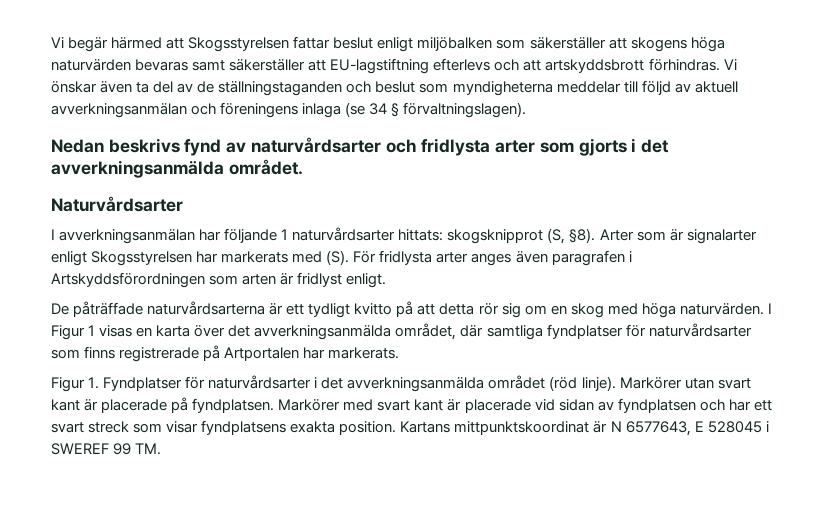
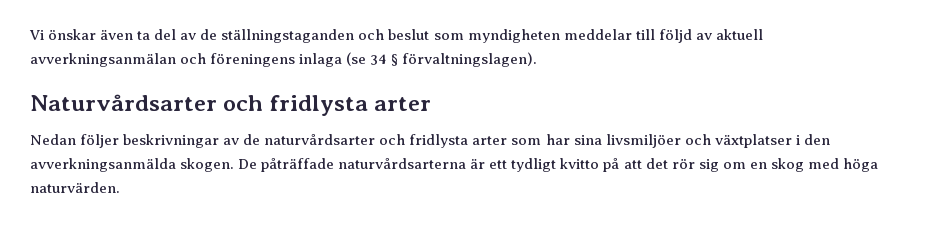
[51,36,725,52] [51,58,737,74] Vi begär härmed att Skogsstyrelsen fattar beslut enligt miljöbalken som säkerställer att skogens höga naturvärden bevaras samt säkerställer att EU-lagstiftning efterlevs och att artskyddsbrott förhindras. Vi -> [29,30,44,40] Vi
[452,81,553,96] myndigheterna -> [467,29,560,43] myndigheten
[51,138,247,156] Nedan beskrivs fynd av -> [30,94,432,116] [30,134,261,148] Naturvårdsarter och fridlysta arter // Nedan följer beskrivningar av de
[578,138,669,156] [51,159,303,178] [51,196,183,212] [51,227,757,244] [51,250,632,266] [51,272,387,288] gjorts i det avverkningsanmälda området. // Naturvårdsarter // I avverkningsanmälan har följande 1 naturvårdsarter hittats: skogsknipprot (S, §8). Arter som är signalarter enligt Skogsstyrelsen har markerats med (S). För fridlysta arter anges även paragrafen i Artskyddsförordningen som arten är fridlyst enligt. // -> [545,134,830,148] [30,158,235,172] har sina livsmiljöer och växtplatser i den avverkningsanmälda skogen.
[439,303,475,315] detta -> [645,158,668,169] det
[767,303,772,314] [51,323,752,340] [51,345,400,362] [51,375,751,392] [51,397,772,413] [51,420,769,436] [51,443,162,455] I Figur 1 visas en karta över det avverkningsanmälda området, där samtliga fyndplatser för naturvårdsarter som finns registrerade på Artportalen har markerats. // Figur 1. Fyndplatser för naturvårdsarter i det avverkningsanmälda området (röd linje). Markörer utan svart kant är placerade på fyndplatsen. Markörer med svart kant är placerade vid sidan av fyndplatsen och har ett svart streck som visar fyndplatsens exakta position. Kartans mittpunktskoordinat är N 6577643, E 528045 i SWEREF 99 TM. -> (120, 187) none

